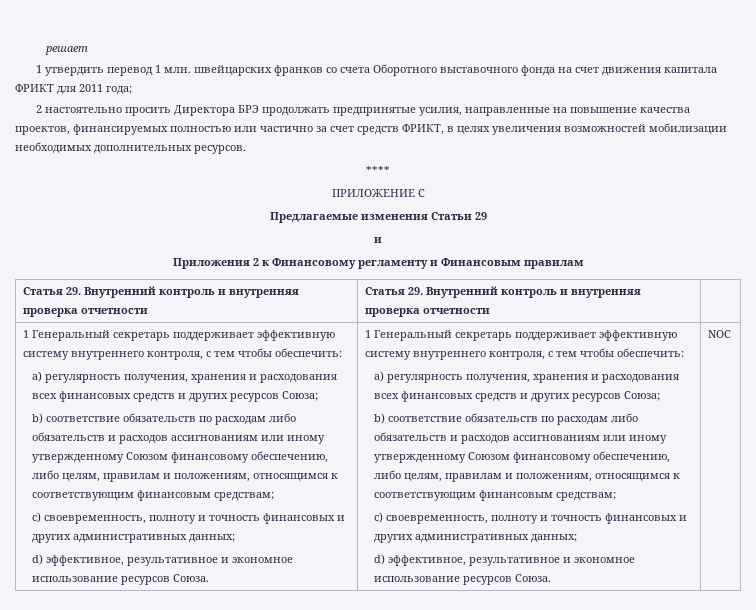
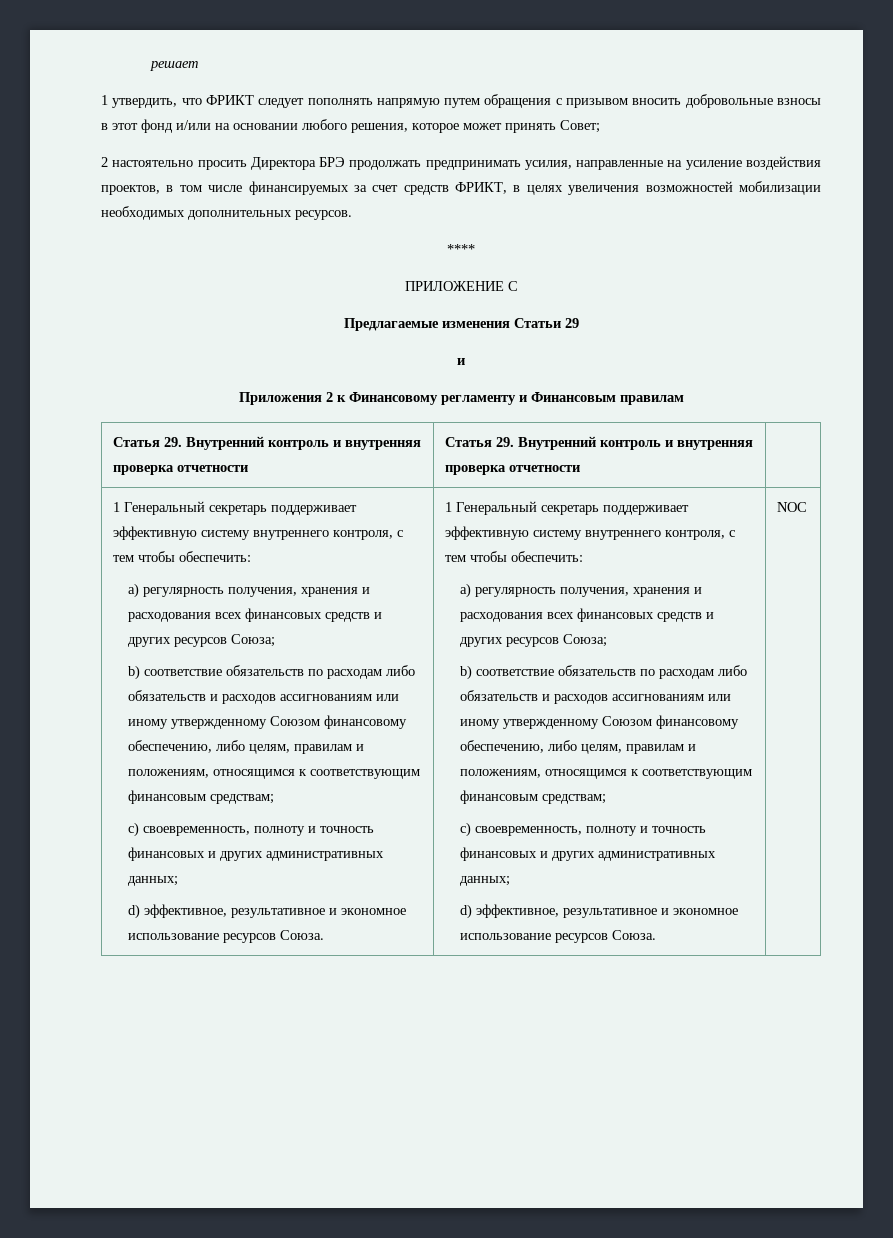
[45,64,718,76] [15,84,132,95] утвердить перевод 1 млн. швейцарских франков со счета Оборотного выставочного фонда на счет движения капитала ФРИКТ для 2011 года; -> [112,94,821,108] [101,119,600,133] утвердить, что ФРИКТ следует пополнять напрямую путем обращения с призывом вносить добровольные взносы в этот фонд и/или на основании любого решения, которое может принять Совет;
[333,107,417,116] предпринятые -> [425,160,521,170] предпринимать
[570,107,691,113] [15,124,313,135] повышение качества проектов, финансируемых полностью или частично -> [685,156,821,170] [101,181,349,195] усиление воздействия проектов, в том числе финансируемых

